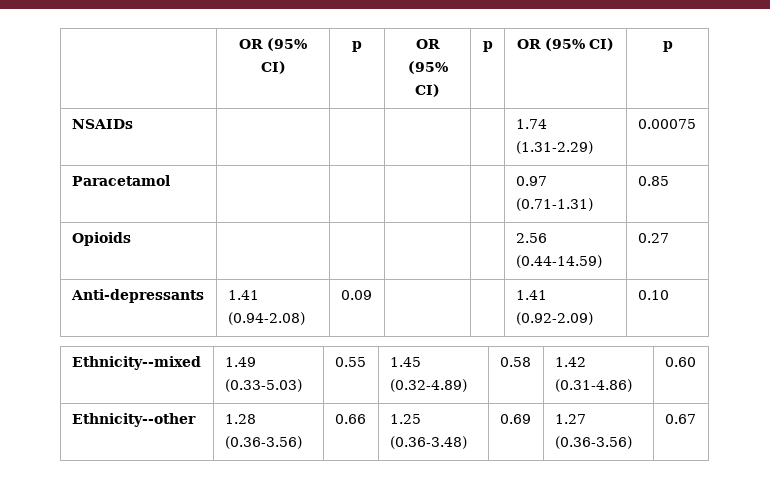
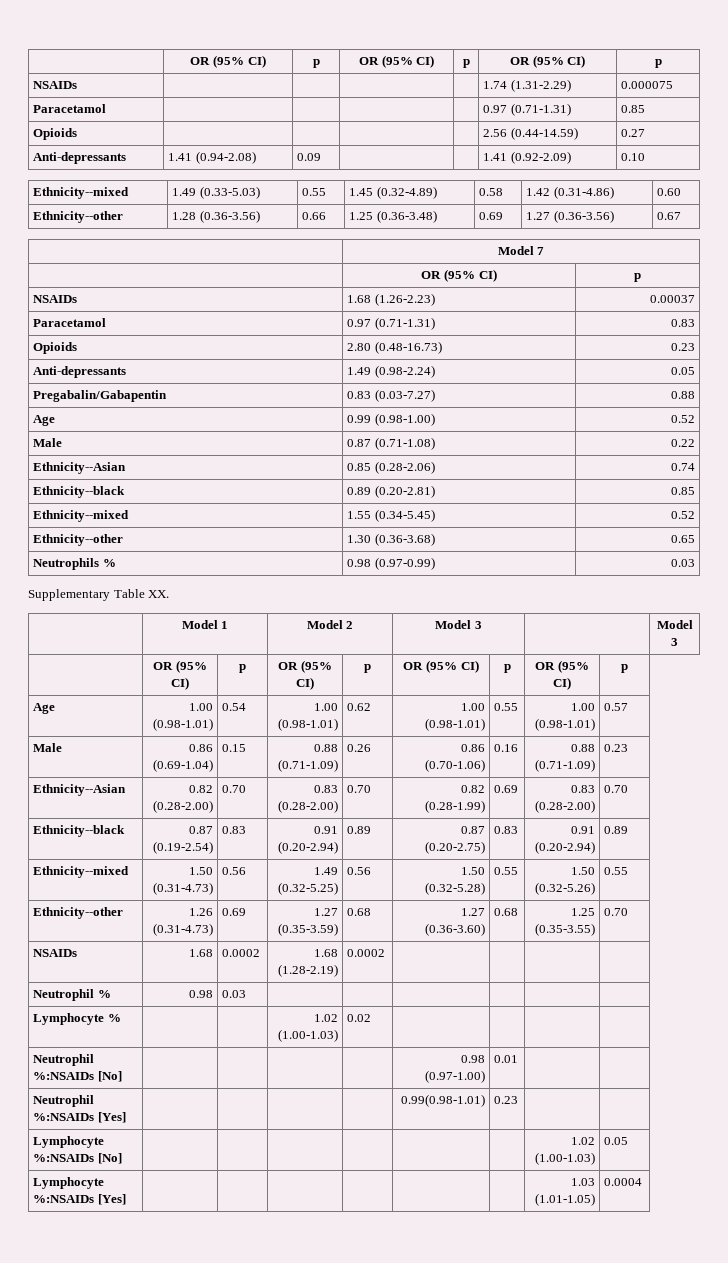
[637,119,696,129] 0.00075 -> [621,81,674,89] 0.000075
(696, 419) none -> [497,246,545,255] [421,269,497,282] [634,273,641,282] [33,295,78,303] [347,293,435,306] [649,295,695,303] [33,318,107,327] [347,317,435,330] [670,319,695,327] [33,342,78,354] [347,341,442,354] [670,343,695,351] [33,366,127,378] [347,365,435,378] [670,367,695,375] [33,390,168,402] [347,389,435,402] [670,391,695,399] [33,415,56,426] [347,413,435,426] [670,415,695,423] [33,438,63,447] [347,437,435,450] [670,439,695,447] [33,462,127,474] [347,461,435,474] [670,463,695,471] [33,486,126,498] [347,485,435,498] [670,487,695,495] [33,510,130,522] [347,509,435,522] [670,511,695,519] [33,534,124,546] [347,533,435,546] [670,535,695,543] [33,558,116,570] [347,557,435,570] [670,559,695,567] [28,589,170,601] [181,620,229,629] [306,620,354,629] [435,620,482,629] [656,620,693,629] [671,638,678,646] [153,660,207,673] [171,677,189,690] [239,664,246,673] [278,660,332,673] [296,677,314,690] [364,664,371,673] [403,660,479,673] [503,664,511,673] [535,660,589,673] [553,677,571,690] [621,664,628,673] [33,703,56,714] [188,703,213,711] [152,718,213,731] [222,703,247,711] [313,703,338,711] [277,718,338,731] [347,703,372,711] [460,703,485,711] [424,718,485,731] [494,703,519,711] [570,703,595,711] [534,718,595,731] [604,703,629,711] [33,743,63,752] [188,744,213,752] [152,759,213,772] [222,744,247,752] [313,744,338,752] [277,759,338,772] [347,744,372,752] [460,744,485,752] [424,759,485,772] [494,744,519,752] [570,744,595,752] [534,759,595,772] [604,744,629,752] [33,784,127,796] [188,785,213,793] [152,800,213,813] [222,785,247,793] [313,785,338,793] [277,800,338,813] [347,785,372,793] [460,785,485,793] [424,800,485,813] [494,785,519,793] [570,785,595,793] [534,800,595,813] [604,785,629,793] [33,825,126,837] [188,826,213,834] [152,841,213,854] [222,826,247,834] [313,826,338,834] [277,841,338,854] [347,826,372,834] [460,826,485,834] [424,841,485,854] [494,826,519,834] [570,826,595,834] [534,841,595,854] [604,826,629,834] [33,866,130,878] [188,867,213,875] [152,882,213,895] [222,867,247,875] [313,867,338,875] [277,882,338,895] [347,867,372,875] [460,867,485,875] [424,882,485,895] [494,867,519,875] [570,867,595,875] [534,882,595,895] [604,867,629,875] [33,907,124,919] [188,908,213,916] [152,923,213,936] [222,908,247,916] [313,908,338,916] [277,923,338,936] [347,908,372,916] [460,908,485,916] [424,923,485,936] [494,908,519,916] [570,908,595,916] [534,923,595,936] [604,908,629,916] [33,949,78,957] [188,949,213,957] [222,949,261,957] [313,949,338,957] [277,964,338,977] [347,949,386,957] [33,989,111,1001] [188,990,213,998] [222,990,247,998] [33,1013,121,1025] [313,1014,338,1022] [277,1029,338,1042] [347,1014,372,1022] [33,1054,95,1066] [33,1071,122,1082] [460,1055,485,1063] [424,1070,485,1083] [494,1055,519,1063] [33,1095,95,1107] [33,1112,126,1123] [400,1094,485,1107] [494,1096,519,1104] [33,1136,105,1148] [33,1153,122,1164] [570,1137,595,1145] [534,1152,595,1165] [604,1137,629,1145] [33,1177,105,1189] [33,1194,126,1205] [570,1178,595,1186] [534,1193,595,1206] [604,1178,643,1186] // | Model 7 // | OR (95% CI) | p // NSAIDs | 1.68 (1.26-2.23) | 0.00037 // Paracetamol | 0.97 (0.71-1.31) | 0.83 // Opioids | 2.80 (0.48-16.73) | 0.23 // Anti-depressants | 1.49 (0.98-2.24) | 0.05 // Pregabalin/Gabapentin | 0.83 (0.03-7.27) | 0.88 // Age | 0.99 (0.98-1.00) | 0.52 // Male | 0.87 (0.71-1.08) | 0.22 // Ethnicity--Asian | 0.85 (0.28-2.06) | 0.74 // Ethnicity--black | 0.89 (0.20-2.81) | 0.85 // Ethnicity--mixed | 1.55 (0.34-5.45) | 0.52 // Ethnicity--other | 1.30 (0.36-3.68) | 0.65 // Neutrophils % | 0.98 (0.97-0.99) | 0.03 // Supplementary Table XX. // | Model 1 | Model 2 | Model 3 | | Model 3 // | OR (95% CI) | p | OR (95% CI) | p | OR (95% CI) | p | OR (95% CI) | p // Age | 1.00 (0.98-1.01) | 0.54 | 1.00 (0.98-1.01) | 0.62 | 1.00 (0.98-1.01) | 0.55 | 1.00 (0.98-1.01) | 0.57 // Male | 0.86 (0.69-1.04) | 0.15 | 0.88 (0.71-1.09) | 0.26 | 0.86 (0.70-1.06) | 0.16 | 0.88 (0.71-1.09) | 0.23 // Ethnicity--Asian | 0.82 (0.28-2.00) | 0.70 | 0.83 (0.28-2.00) | 0.70 | 0.82 (0.28-1.99) | 0.69 | 0.83 (0.28-2.00) | 0.70 // Ethnicity--black | 0.87 (0.19-2.54) | 0.83 | 0.91 (0.20-2.94) | 0.89 | 0.87 (0.20-2.75) | 0.83 | 0.91 (0.20-2.94) | 0.89 // Ethnicity--mixed | 1.50 (0.31-4.73) | 0.56 | 1.49 (0.32-5.25) | 0.56 | 1.50 (0.32-5.28) | 0.55 | 1.50 (0.32-5.26) | 0.55 // Ethnicity--other | 1.26 (0.31-4.73) | 0.69 | 1.27 (0.35-3.59) | 0.68 | 1.27 (0.36-3.60) | 0.68 | 1.25 (0.35-3.55) | 0.70 // NSAIDs | 1.68 | 0.0002 | 1.68 (1.28-2.19) | 0.0002 | | | | // Neutrophil % | 0.98 | 0.03 | | | | | | // Lymphocyte % | | | 1.02 (1.00-1.03) | 0.02 | | | | // Neutrophil %:NSAIDs [No] | | | | | 0.98 (0.97-1.00) | 0.01 | | // Neutrophil %:NSAIDs [Yes] | | | | | 0.99(0.98-1.01) | 0.23 | | // Lymphocyte %:NSAIDs [No] | | | | | | | 1.02 (1.00-1.03) | 0.05 // Lymphocyte %:NSAIDs [Yes] | | | | | | | 1.03 (1.01-1.05) | 0.0004

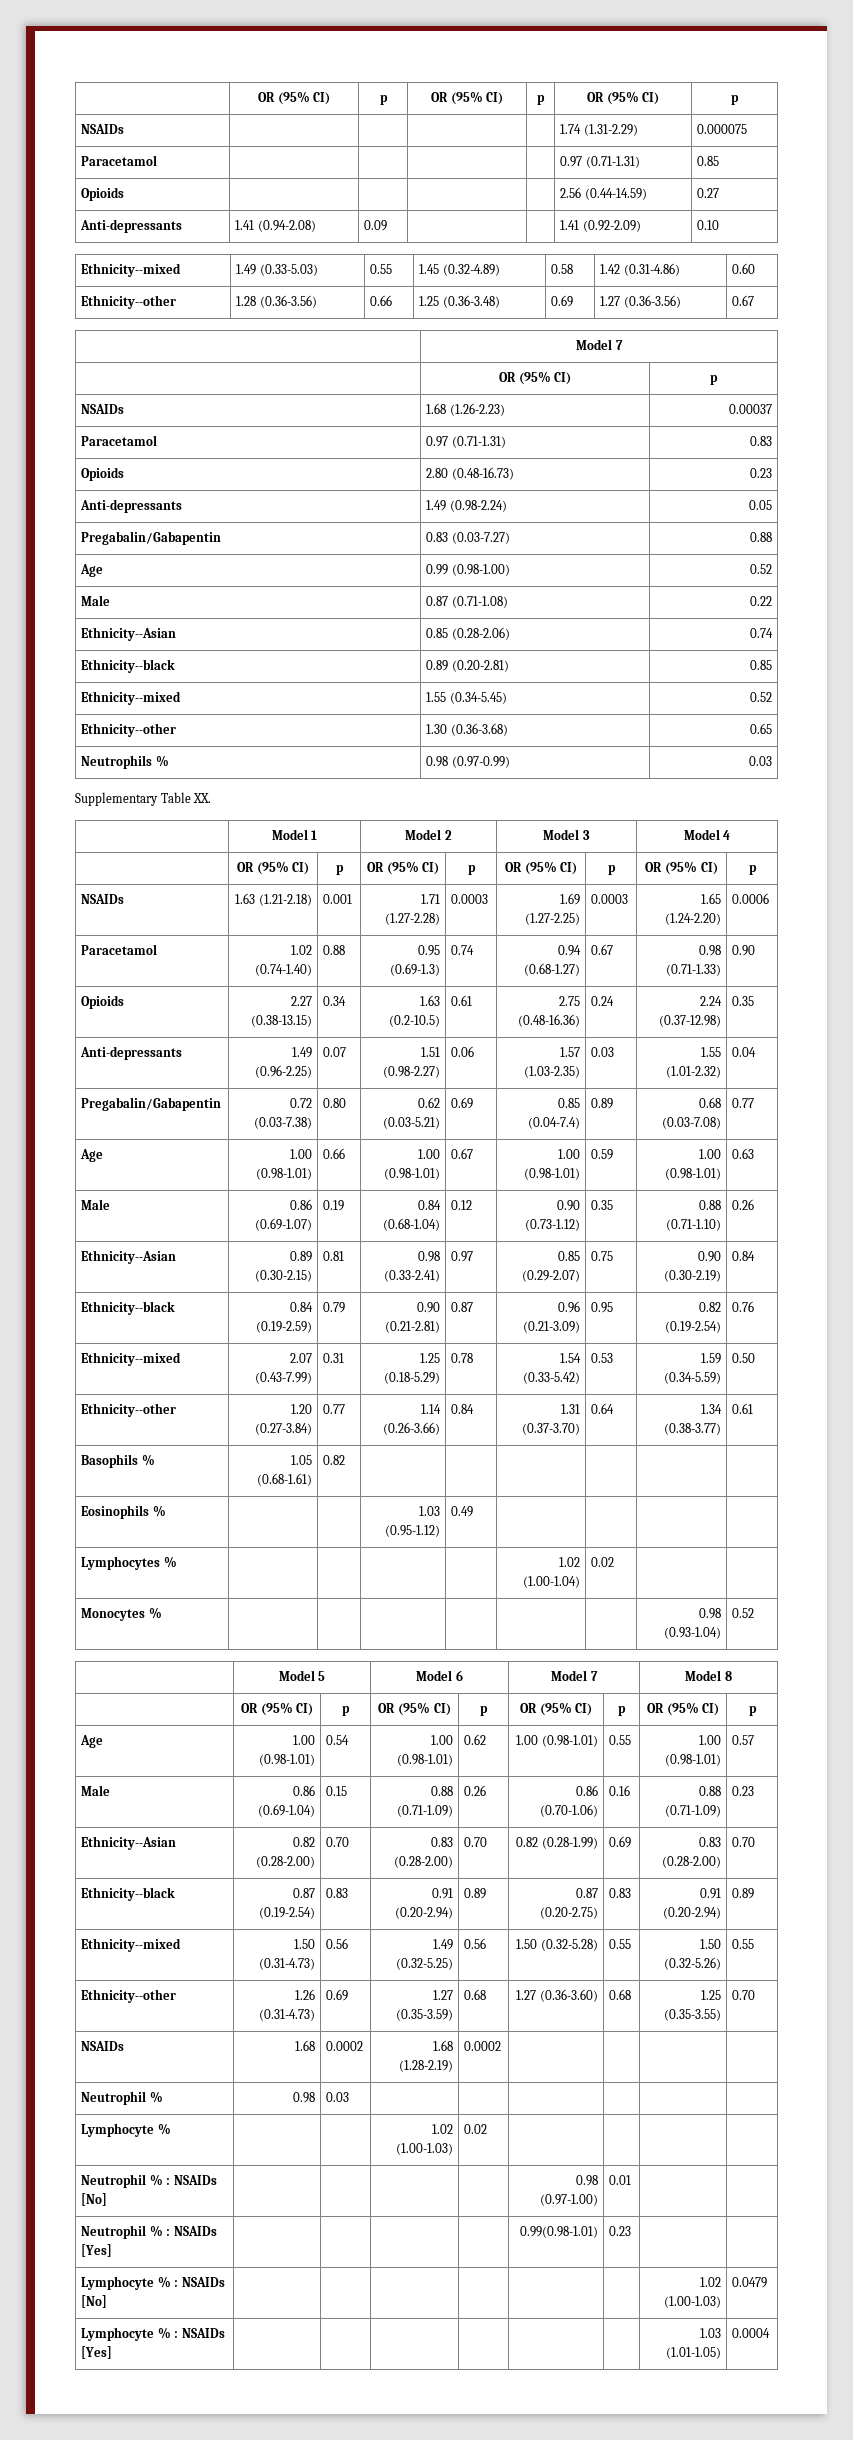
[656,620,693,629] [671,638,678,646] | Model 3 -> [683,829,731,840] [236,861,310,875] [335,865,344,875] [366,861,440,875] [467,865,476,875] [504,861,578,875] [607,865,616,875] [645,861,718,875] [748,865,757,875] [81,894,125,904] [235,893,312,906] [323,894,353,904] [420,894,440,904] [384,913,440,925] [451,894,489,904] [559,893,580,905] [524,913,580,925] [591,894,629,904] [700,893,721,904] [664,913,721,925] [732,893,770,904] [81,944,158,955] [290,945,312,955] [254,964,312,976] [323,945,346,955] [417,945,440,956] [389,963,440,976] [451,945,475,955] [557,945,581,956] [523,963,580,976] [591,944,614,955] [698,945,721,956] [665,964,721,976] [732,945,756,956] [81,995,125,1009] [290,996,312,1006] [250,1015,312,1027] [323,996,347,1006] [419,995,440,1006] [388,1015,440,1027] [451,995,473,1006] [558,996,580,1006] [517,1014,580,1027] [591,996,615,1006] [699,996,722,1006] [658,1015,721,1027] [732,996,755,1006] [80,1046,183,1060] [291,1047,312,1058] [254,1065,312,1078] [323,1047,347,1057] [420,1047,440,1057] [382,1066,440,1078] [451,1046,475,1057] [559,1047,580,1057] [523,1066,580,1078] [591,1047,615,1057] [700,1047,721,1057] [665,1066,721,1078] [732,1047,757,1057] [81,1097,222,1111] [289,1098,312,1108] [253,1117,312,1129] [323,1098,347,1108] [417,1097,440,1108] [382,1117,440,1129] [451,1097,474,1109] [557,1098,580,1108] [527,1117,580,1129] [591,1098,614,1109] [698,1097,721,1108] [661,1117,721,1129] [732,1098,755,1108] [80,1149,104,1162] [289,1149,312,1159] [255,1168,312,1180] [323,1148,346,1159] [417,1149,440,1159] [383,1168,440,1180] [451,1148,474,1159] [557,1149,580,1159] [523,1168,580,1180] [591,1149,614,1160] [698,1149,721,1159] [664,1168,721,1180] [732,1148,755,1159] [81,1199,111,1210] [289,1199,312,1210] [254,1218,312,1231] [323,1200,345,1211] [417,1200,441,1210] [382,1218,440,1231] [451,1200,473,1210] [556,1200,580,1211] [524,1219,580,1231] [591,1200,614,1210] [698,1200,721,1210] [665,1219,721,1231] [732,1199,755,1210] [81,1250,177,1264] [289,1251,312,1262] [254,1270,312,1282] [323,1251,345,1261] [417,1251,440,1262] [383,1270,440,1282] [451,1251,474,1262] [557,1251,580,1261] [521,1270,580,1282] [591,1251,614,1261] [697,1251,721,1262] [663,1270,721,1282] [732,1251,756,1261] [81,1301,176,1315] [289,1302,313,1312] [255,1321,312,1333] [323,1302,346,1313] [416,1302,440,1313] [384,1321,440,1333] [451,1302,474,1312] [557,1301,580,1313] [522,1321,580,1333] [591,1302,614,1313] [698,1302,721,1312] [664,1321,721,1333] [732,1301,755,1312] [81,1352,182,1366] [289,1353,312,1363] [254,1372,312,1384] [323,1353,345,1363] [419,1353,440,1363] [383,1372,440,1384] [451,1353,474,1363] [559,1353,581,1363] [522,1372,580,1384] [591,1353,614,1363] [700,1353,721,1364] [663,1372,721,1384] [732,1353,756,1363] [81,1403,177,1417] [290,1404,312,1414] [254,1423,312,1435] [323,1404,346,1414] [420,1404,441,1414] [382,1422,440,1435] [451,1404,475,1414] [560,1404,580,1414] [521,1423,580,1435] [591,1403,615,1414] [700,1404,722,1414] [663,1423,721,1435] [732,1403,754,1414] [81,1454,155,1468] [290,1455,312,1465] [256,1473,312,1486] [323,1455,346,1465] [81,1505,166,1519] [418,1506,440,1516] [384,1525,440,1537] [451,1506,474,1517] [81,1556,177,1570] [558,1557,580,1567] [522,1576,580,1588] [591,1557,615,1567] [81,1607,162,1621] [698,1608,721,1619] [663,1627,721,1639] [732,1608,755,1618] [278,1670,326,1681] [416,1670,463,1681] [551,1670,598,1681] [685,1670,732,1681] Model 4 // | OR (95% CI) | p | OR (95% CI) | p | OR (95% CI) | p | OR (95% CI) | p // NSAIDs | 1.63 (1.21-2.18) | 0.001 | 1.71 (1.27-2.28) | 0.0003 | 1.69 (1.27-2.25) | 0.0003 | 1.65 (1.24-2.20) | 0.0006 // Paracetamol | 1.02 (0.74-1.40) | 0.88 | 0.95 (0.69-1.3) | 0.74 | 0.94 (0.68-1.27) | 0.67 | 0.98 (0.71-1.33) | 0.90 // Opioids | 2.27 (0.38-13.15) | 0.34 | 1.63 (0.2-10.5) | 0.61 | 2.75 (0.48-16.36) | 0.24 | 2.24 (0.37-12.98) | 0.35 // Anti-depressants | 1.49 (0.96-2.25) | 0.07 | 1.51 (0.98-2.27) | 0.06 | 1.57 (1.03-2.35) | 0.03 | 1.55 (1.01-2.32) | 0.04 // Pregabalin/Gabapentin | 0.72 (0.03-7.38) | 0.80 | 0.62 (0.03-5.21) | 0.69 | 0.85 (0.04-7.4) | 0.89 | 0.68 (0.03-7.08) | 0.77 // Age | 1.00 (0.98-1.01) | 0.66 | 1.00 (0.98-1.01) | 0.67 | 1.00 (0.98-1.01) | 0.59 | 1.00 (0.98-1.01) | 0.63 // Male | 0.86 (0.69-1.07) | 0.19 | 0.84 (0.68-1.04) | 0.12 | 0.90 (0.73-1.12) | 0.35 | 0.88 (0.71-1.10) | 0.26 // Ethnicity--Asian | 0.89 (0.30-2.15) | 0.81 | 0.98 (0.33-2.41) | 0.97 | 0.85 (0.29-2.07) | 0.75 | 0.90 (0.30-2.19) | 0.84 // Ethnicity--black | 0.84 (0.19-2.59) | 0.79 | 0.90 (0.21-2.81) | 0.87 | 0.96 (0.21-3.09) | 0.95 | 0.82 (0.19-2.54) | 0.76 // Ethnicity--mixed | 2.07 (0.43-7.99) | 0.31 | 1.25 (0.18-5.29) | 0.78 | 1.54 (0.33-5.42) | 0.53 | 1.59 (0.34-5.59) | 0.50 // Ethnicity--other | 1.20 (0.27-3.84) | 0.77 | 1.14 (0.26-3.66) | 0.84 | 1.31 (0.37-3.70) | 0.64 | 1.34 (0.38-3.77) | 0.61 // Basophils % | 1.05 (0.68-1.61) | 0.82 | | | | | | // Eosinophils % | | | 1.03 (0.95-1.12) | 0.49 | | | | // Lymphocytes % | | | | | 1.02 (1.00-1.04) | 0.02 | | // Monocytes % | | | | | | | 0.98 (0.93-1.04) | 0.52 // | Model 5 | Model 6 | Model 7 | Model 8
[33,1072,95,1080] %:NSAIDs -> [149,2174,217,2186] % : NSAIDs
[33,1113,95,1121] %:NSAIDs -> [149,2225,217,2237] % : NSAIDs
[33,1154,95,1162] %:NSAIDs -> [157,2276,225,2288] % : NSAIDs
[604,1137,629,1145] [33,1177,105,1189] [33,1195,95,1203] 0.05 // Lymphocyte %:NSAIDs -> [732,2277,768,2288] [81,2327,225,2341] 0.0479 // Lymphocyte % : NSAIDs

